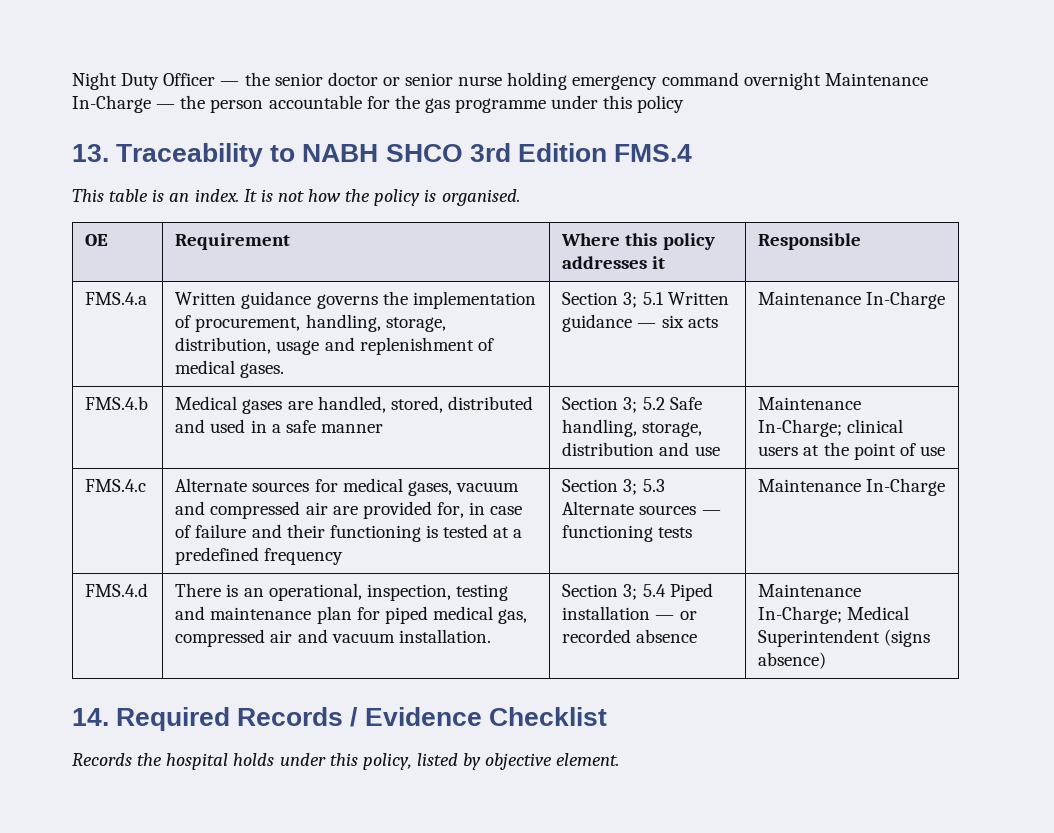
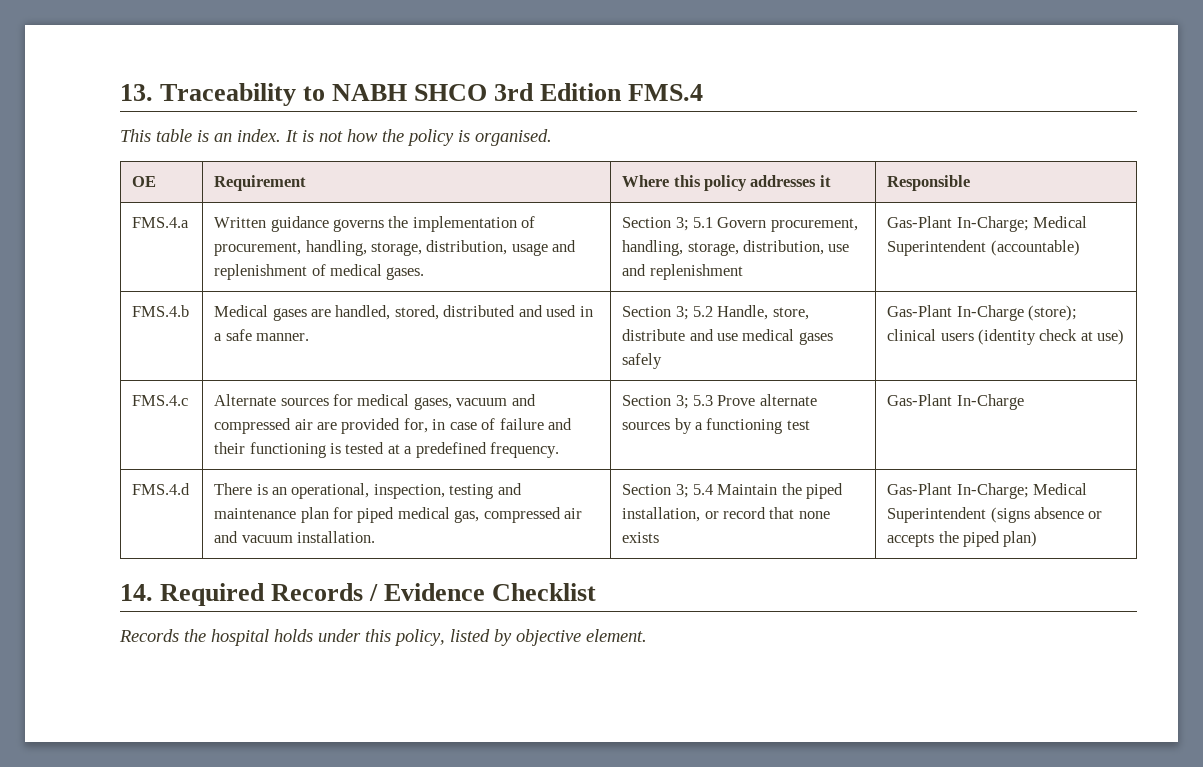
[72,72,928,90] [72,95,685,113] Night Duty Officer — the senior doctor or senior nurse holding emergency command overnight Maintenance In-Charge — the person accountable for the gas programme under this policy // -> (120, 92) none
[667,292,729,305] [562,314,718,332] [758,291,946,309] Written guidance — six acts | Maintenance In-Charge -> [717,217,858,232] [622,240,850,256] [622,264,743,280] [887,216,1088,232] [887,240,1080,256] Govern procurement, handling, storage, distribution, use and replenishment | Gas-Plant In-Charge; Medical Superintendent (accountable)
[320,424,383,433] manner -> [256,333,310,341] manner.
[669,397,702,410] [562,419,703,437] [562,442,720,456] [758,397,862,410] [758,419,904,437] [758,442,945,460] Safe handling, storage, distribution and use | Maintenance In-Charge; clinical users at the point of use -> [717,305,809,320] [622,329,833,345] [622,353,663,369] [887,305,1078,321] [887,329,1125,345] Handle, store, distribute and use medical gases safely | Gas-Plant In-Charge (store); clinical users (identity check at use)
[264,548,344,565] frequency -> [490,442,560,458] frequency.
[562,501,721,515] [562,525,693,542] [758,479,862,492] Alternate sources — functioning tests | Maintenance -> [717,394,817,406] [622,418,810,434] [887,394,953,406] Prove alternate sources by a functioning test | Gas-Plant
[669,583,713,601] [562,606,697,620] [562,629,698,643] [758,584,862,597] [758,606,910,624] [758,629,931,647] [758,652,827,669] Piped installation — or recorded absence | Maintenance In-Charge; Medical Superintendent (signs absence) -> [717,483,844,499] [622,507,830,522] [622,532,660,543] [887,483,1088,499] [887,507,1103,523] [887,531,1038,547] Maintain the piped installation, or record that none exists | Gas-Plant In-Charge; Medical Superintendent (signs absence or accepts the piped plan)

